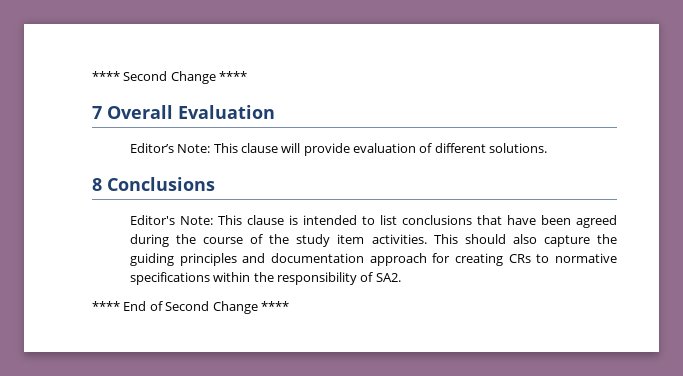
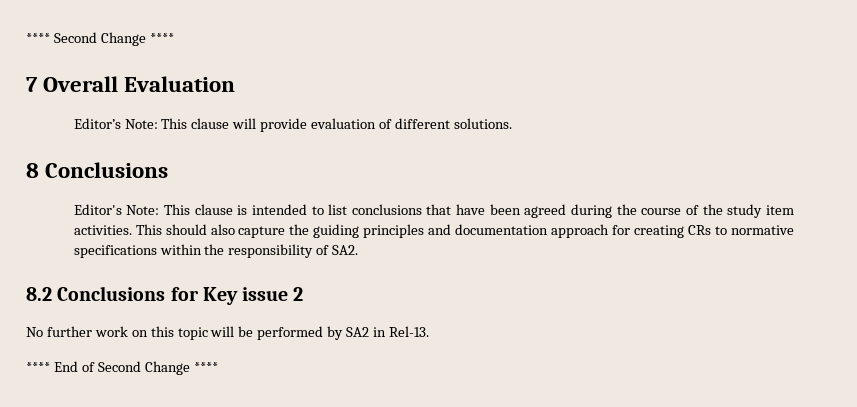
(401, 277) none -> [26,286,304,305] [26,326,429,340] // 8.2 Conclusions for Key issue 2 // No further work on this topic will be performed by SA2 in Rel-13.

